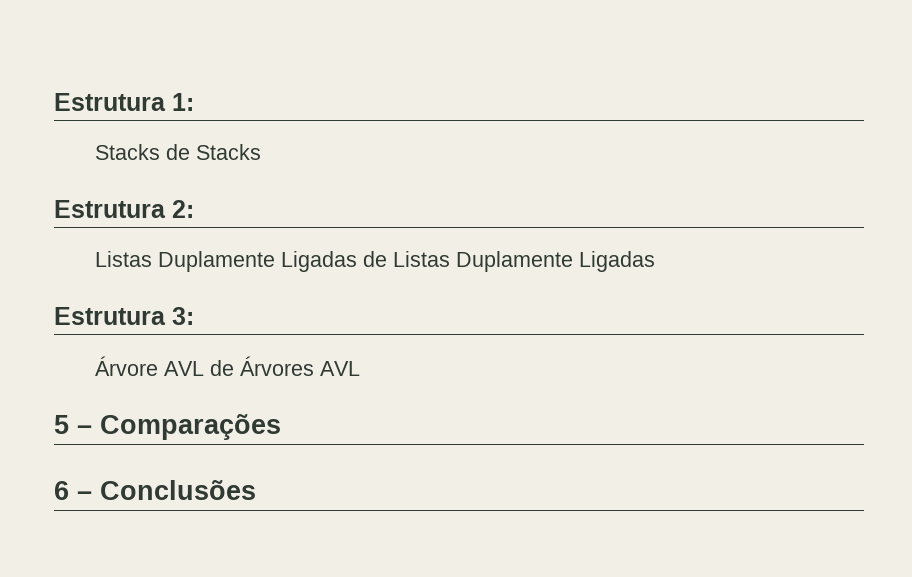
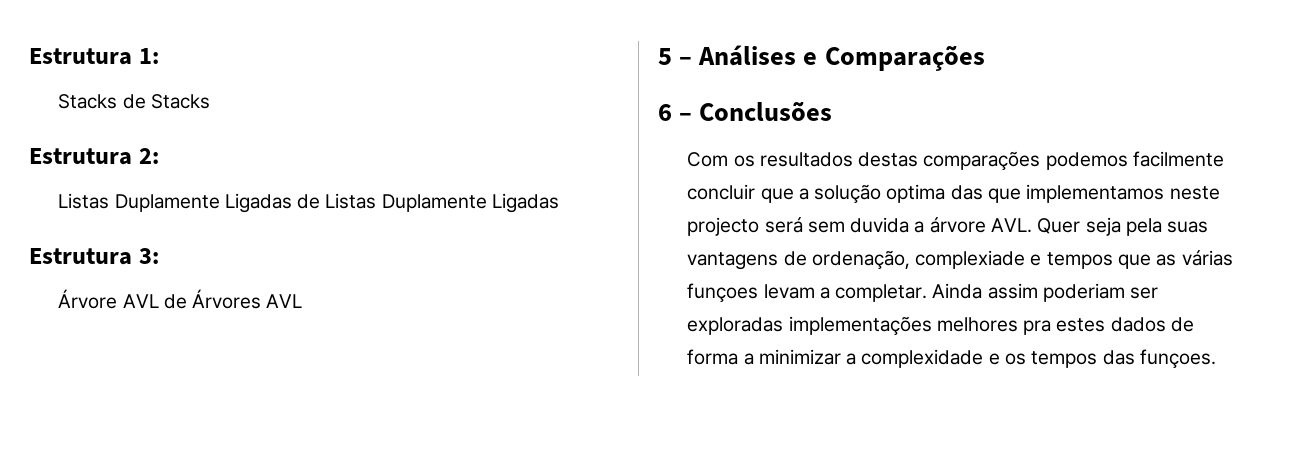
(92, 429) none -> [698,45,818,66] Análises e
(256, 490) none -> [687,151,1224,171] [687,184,1220,204] [687,217,1209,236] [687,250,1233,270] [687,283,1159,303] [687,316,1194,336] [687,349,1216,369] // Com os resultados destas comparações podemos facilmente concluir que a solução optima das que implementamos neste projecto será sem duvida a árvore AVL. Quer seja pela suas vantagens de ordenação, complexiade e tempos que as várias funçoes levam a completar. Ainda assim poderiam ser exploradas implementações melhores pra estes dados de forma a minimizar a complexidade e os tempos das funçoes.

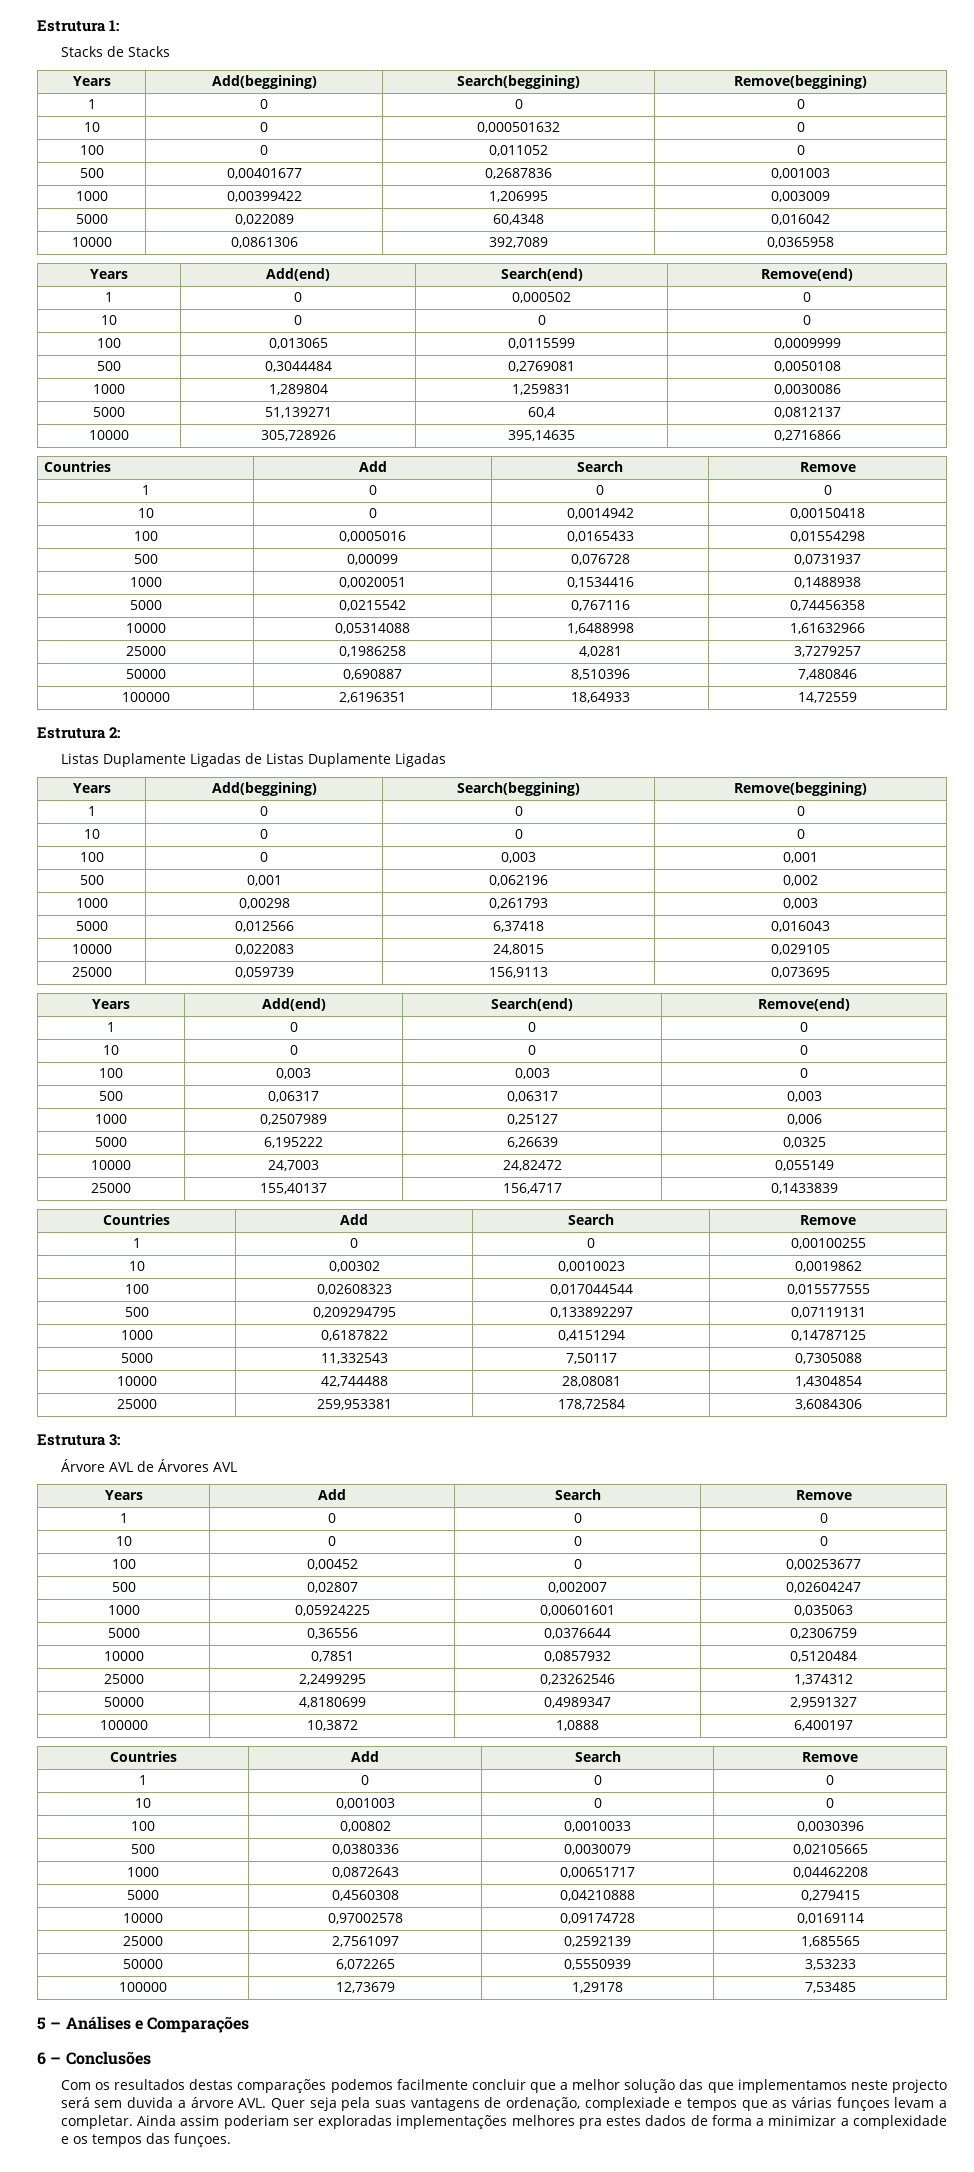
(210, 101) none -> [72,76,111,86] [211,75,317,89] [457,75,580,89] [734,75,868,89] [87,99,96,109] [260,99,268,109] [514,99,523,109] [796,99,805,109] [83,122,100,132] [260,122,268,132] [477,122,560,133] [796,122,805,132] [79,145,104,155] [260,145,268,155] [489,145,548,156] [796,145,805,155] [79,168,104,178] [226,168,302,179] [485,168,552,179] [771,168,831,179] [75,191,108,201] [226,191,302,202] [489,191,548,202] [771,191,831,202] [75,214,108,224] [234,214,294,225] [493,214,544,225] [771,214,831,225] [71,237,112,247] [230,237,298,248] [489,237,548,248] [767,237,835,248] [90,269,128,279] [266,268,330,281] [500,268,583,281] [761,268,854,281] [105,292,113,302] [294,292,302,302] [512,292,571,303] [803,292,812,302] [101,315,117,325] [294,315,302,325] [537,315,546,325] [803,315,812,325] [97,338,121,348] [268,338,328,349] [508,338,575,349] [773,338,841,349] [97,361,121,371] [264,361,332,372] [508,361,575,372] [773,361,841,372] [93,384,125,394] [268,384,328,395] [512,384,571,395] [773,384,841,395] [93,407,125,417] [264,407,332,418] [528,407,555,418] [773,407,841,418] [89,430,129,440] [260,430,336,441] [508,430,575,441] [773,430,841,441] [44,461,112,472] [358,461,387,472] [577,461,624,472] [799,462,856,472] [141,485,150,495] [368,485,377,495] [596,485,605,495] [823,485,832,495] [137,508,154,518] [368,508,377,518] [566,508,634,519] [790,508,866,519] [133,531,158,541] [339,531,406,542] [566,531,634,542] [790,531,866,542] [133,554,158,564] [347,554,398,565] [570,554,630,565] [794,554,862,565] [129,577,162,587] [339,577,406,588] [566,577,634,588] [794,577,862,588] [129,600,162,610] [339,600,406,611] [570,600,630,611] [790,600,866,611] [125,623,166,633] [335,623,410,634] [566,623,634,634] [790,623,866,634] [125,646,166,656] [339,646,406,657] [578,646,622,657] [794,646,862,657] [125,669,166,679] [343,669,402,680] [570,669,630,680] [798,669,858,680] [121,692,170,702] [339,692,406,703] [570,692,630,703] [798,692,858,703] // Years | Add(beggining) | Search(beggining) | Remove(beggining) // 1 | 0 | 0 | 0 // 10 | 0 | 0,000501632 | 0 // 100 | 0 | 0,011052 | 0 // 500 | 0,00401677 | 0,2687836 | 0,001003 // 1000 | 0,00399422 | 1,206995 | 0,003009 // 5000 | 0,022089 | 60,4348 | 0,016042 // 10000 | 0,0861306 | 392,7089 | 0,0365958 // Years | Add(end) | Search(end) | Remove(end) // 1 | 0 | 0,000502 | 0 // 10 | 0 | 0 | 0 // 100 | 0,013065 | 0,0115599 | 0,0009999 // 500 | 0,3044484 | 0,2769081 | 0,0050108 // 1000 | 1,289804 | 1,259831 | 0,0030086 // 5000 | 51,139271 | 60,4 | 0,0812137 // 10000 | 305,728926 | 395,14635 | 0,2716866 // Countries | Add | Search | Remove // 1 | 0 | 0 | 0 // 10 | 0 | 0,0014942 | 0,00150418 // 100 | 0,0005016 | 0,0165433 | 0,01554298 // 500 | 0,00099 | 0,076728 | 0,0731937 // 1000 | 0,0020051 | 0,1534416 | 0,1488938 // 5000 | 0,0215542 | 0,767116 | 0,74456358 // 10000 | 0,05314088 | 1,6488998 | 1,61632966 // 25000 | 0,1986258 | 4,0281 | 3,7279257 // 50000 | 0,690887 | 8,510396 | 7,480846 // 100000 | 2,6196351 | 18,64933 | 14,72559
(559, 203) none -> [72,783,111,793] [211,782,317,796] [457,782,580,796] [734,782,868,796] [87,806,96,816] [260,806,268,816] [514,806,523,816] [796,806,805,816] [83,829,100,839] [260,829,268,839] [514,829,523,839] [796,829,805,839] [79,852,104,862] [260,852,268,862] [501,852,536,863] [783,852,819,863] [79,875,104,885] [246,875,282,886] [489,875,548,886] [783,875,819,886] [75,898,108,908] [238,898,290,909] [489,898,548,909] [783,898,819,909] [75,921,108,931] [234,921,294,932] [493,921,544,932] [771,921,831,932] [71,944,112,954] [234,944,294,955] [493,944,544,955] [771,944,831,955] [71,967,112,977] [234,967,294,978] [489,967,548,978] [771,967,831,978] [92,999,130,1009] [261,998,326,1011] [491,998,573,1011] [758,998,851,1011] [107,1022,115,1032] [289,1022,298,1032] [528,1022,536,1032] [800,1022,809,1032] [103,1045,119,1055] [289,1045,298,1055] [528,1045,536,1055] [800,1045,809,1055] [99,1068,123,1078] [276,1068,311,1079] [514,1068,550,1079] [800,1068,809,1078] [99,1091,123,1101] [268,1091,319,1102] [506,1091,558,1102] [786,1091,822,1102] [95,1114,127,1124] [260,1114,327,1125] [506,1114,558,1125] [786,1114,822,1125] [95,1137,127,1147] [264,1137,323,1148] [506,1137,558,1148] [782,1137,826,1148] [91,1160,131,1170] [268,1160,319,1171] [502,1160,562,1171] [774,1160,834,1171] [91,1183,131,1193] [260,1183,327,1194] [502,1183,562,1194] [770,1183,838,1194] [103,1214,170,1225] [340,1214,368,1225] [568,1214,615,1225] [800,1215,857,1225] [132,1238,141,1248] [350,1238,358,1248] [587,1238,596,1248] [790,1238,866,1249] [128,1261,145,1271] [328,1261,380,1272] [557,1261,625,1272] [794,1261,862,1272] [124,1284,149,1294] [316,1284,392,1295] [549,1284,633,1295] [786,1284,870,1295] [124,1307,149,1317] [312,1307,396,1318] [549,1307,633,1318] [790,1307,866,1318] [120,1330,153,1340] [320,1330,388,1341] [557,1330,625,1341] [790,1330,866,1341] [120,1353,153,1363] [320,1353,388,1364] [565,1353,617,1364] [794,1353,862,1364] [116,1376,157,1386] [320,1376,388,1387] [561,1376,621,1387] [794,1376,862,1387] [116,1399,157,1409] [316,1399,392,1410] [557,1399,625,1410] [794,1399,862,1410] // Years | Add(beggining) | Search(beggining) | Remove(beggining) // 1 | 0 | 0 | 0 // 10 | 0 | 0 | 0 // 100 | 0 | 0,003 | 0,001 // 500 | 0,001 | 0,062196 | 0,002 // 1000 | 0,00298 | 0,261793 | 0,003 // 5000 | 0,012566 | 6,37418 | 0,016043 // 10000 | 0,022083 | 24,8015 | 0,029105 // 25000 | 0,059739 | 156,9113 | 0,073695 // Years | Add(end) | Search(end) | Remove(end) // 1 | 0 | 0 | 0 // 10 | 0 | 0 | 0 // 100 | 0,003 | 0,003 | 0 // 500 | 0,06317 | 0,06317 | 0,003 // 1000 | 0,2507989 | 0,25127 | 0,006 // 5000 | 6,195222 | 6,26639 | 0,0325 // 10000 | 24,7003 | 24,82472 | 0,055149 // 25000 | 155,40137 | 156,4717 | 0,1433839 // Countries | Add | Search | Remove // 1 | 0 | 0 | 0,00100255 // 10 | 0,00302 | 0,0010023 | 0,0019862 // 100 | 0,02608323 | 0,017044544 | 0,015577555 // 500 | 0,209294795 | 0,133892297 | 0,07119131 // 1000 | 0,6187822 | 0,4151294 | 0,14787125 // 5000 | 11,332543 | 7,50117 | 0,7305088 // 10000 | 42,744488 | 28,08081 | 1,4304854 // 25000 | 259,953381 | 178,72584 | 3,6084306
(303, 301) none -> [104,1490,143,1500] [318,1489,346,1500] [554,1489,601,1500] [795,1490,852,1500] [119,1513,128,1523] [328,1513,336,1523] [573,1513,582,1523] [819,1513,828,1523] [115,1536,132,1546] [328,1536,336,1546] [573,1536,582,1546] [819,1536,828,1546] [111,1559,136,1569] [306,1559,358,1570] [573,1559,582,1569] [786,1559,862,1570] [111,1582,136,1592] [306,1582,358,1593] [548,1582,607,1593] [786,1582,862,1593] [107,1605,140,1615] [294,1605,370,1616] [540,1605,615,1616] [794,1605,854,1616] [107,1628,140,1638] [306,1628,358,1639] [544,1628,611,1639] [790,1628,858,1639] [103,1651,144,1661] [310,1651,354,1662] [544,1651,611,1662] [790,1651,858,1662] [103,1674,144,1684] [298,1674,366,1685] [540,1674,615,1685] [794,1674,854,1685] [103,1697,144,1707] [298,1697,366,1708] [544,1697,611,1708] [790,1697,858,1708] [99,1720,148,1730] [306,1720,358,1731] [556,1720,599,1731] [794,1720,854,1731] [109,1751,177,1762] [351,1751,379,1762] [574,1751,621,1762] [802,1752,859,1762] [139,1775,147,1785] [361,1775,369,1785] [593,1775,602,1785] [826,1775,835,1785] [135,1798,151,1808] [335,1798,395,1809] [593,1798,602,1808] [826,1798,835,1808] [131,1821,155,1831] [339,1821,391,1832] [564,1821,632,1832] [796,1821,864,1832] [131,1844,155,1854] [331,1844,399,1855] [564,1844,632,1855] [792,1844,868,1855] [127,1867,159,1877] [331,1867,399,1878] [560,1867,636,1878] [792,1867,868,1878] [127,1890,159,1900] [331,1890,399,1901] [560,1890,636,1901] [800,1890,860,1901] [123,1913,163,1923] [327,1913,403,1924] [560,1913,636,1924] [796,1913,864,1924] [123,1936,163,1946] [331,1936,399,1947] [564,1936,632,1947] [800,1936,860,1947] [123,1959,163,1969] [335,1959,395,1970] [564,1959,632,1970] [804,1959,856,1970] [119,1982,167,1992] [335,1982,395,1993] [572,1982,624,1993] [804,1982,856,1993] // Years | Add | Search | Remove // 1 | 0 | 0 | 0 // 10 | 0 | 0 | 0 // 100 | 0,00452 | 0 | 0,00253677 // 500 | 0,02807 | 0,002007 | 0,02604247 // 1000 | 0,05924225 | 0,00601601 | 0,035063 // 5000 | 0,36556 | 0,0376644 | 0,2306759 // 10000 | 0,7851 | 0,0857932 | 0,5120484 // 25000 | 2,2499295 | 0,23262546 | 1,374312 // 50000 | 4,8180699 | 0,4989347 | 2,9591327 // 100000 | 10,3872 | 1,0888 | 6,400197 // Countries | Add | Search | Remove // 1 | 0 | 0 | 0 // 10 | 0,001003 | 0 | 0 // 100 | 0,00802 | 0,0010033 | 0,0030396 // 500 | 0,0380336 | 0,0030079 | 0,02105665 // 1000 | 0,0872643 | 0,00651717 | 0,04462208 // 5000 | 0,4560308 | 0,04210888 | 0,279415 // 10000 | 0,97002578 | 0,09174728 | 0,0169114 // 25000 | 2,7561097 | 0,2592139 | 1,685565 // 50000 | 6,072265 | 0,5550939 | 3,53233 // 100000 | 12,73679 | 1,29178 | 7,53485
[814,184,946,204] solução optima -> [572,2079,676,2093] melhor solução

